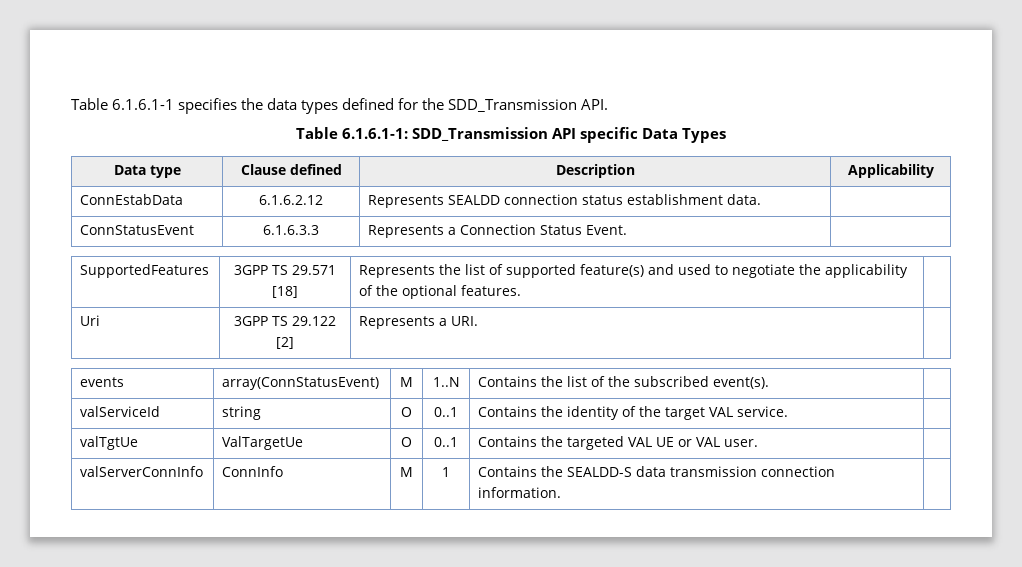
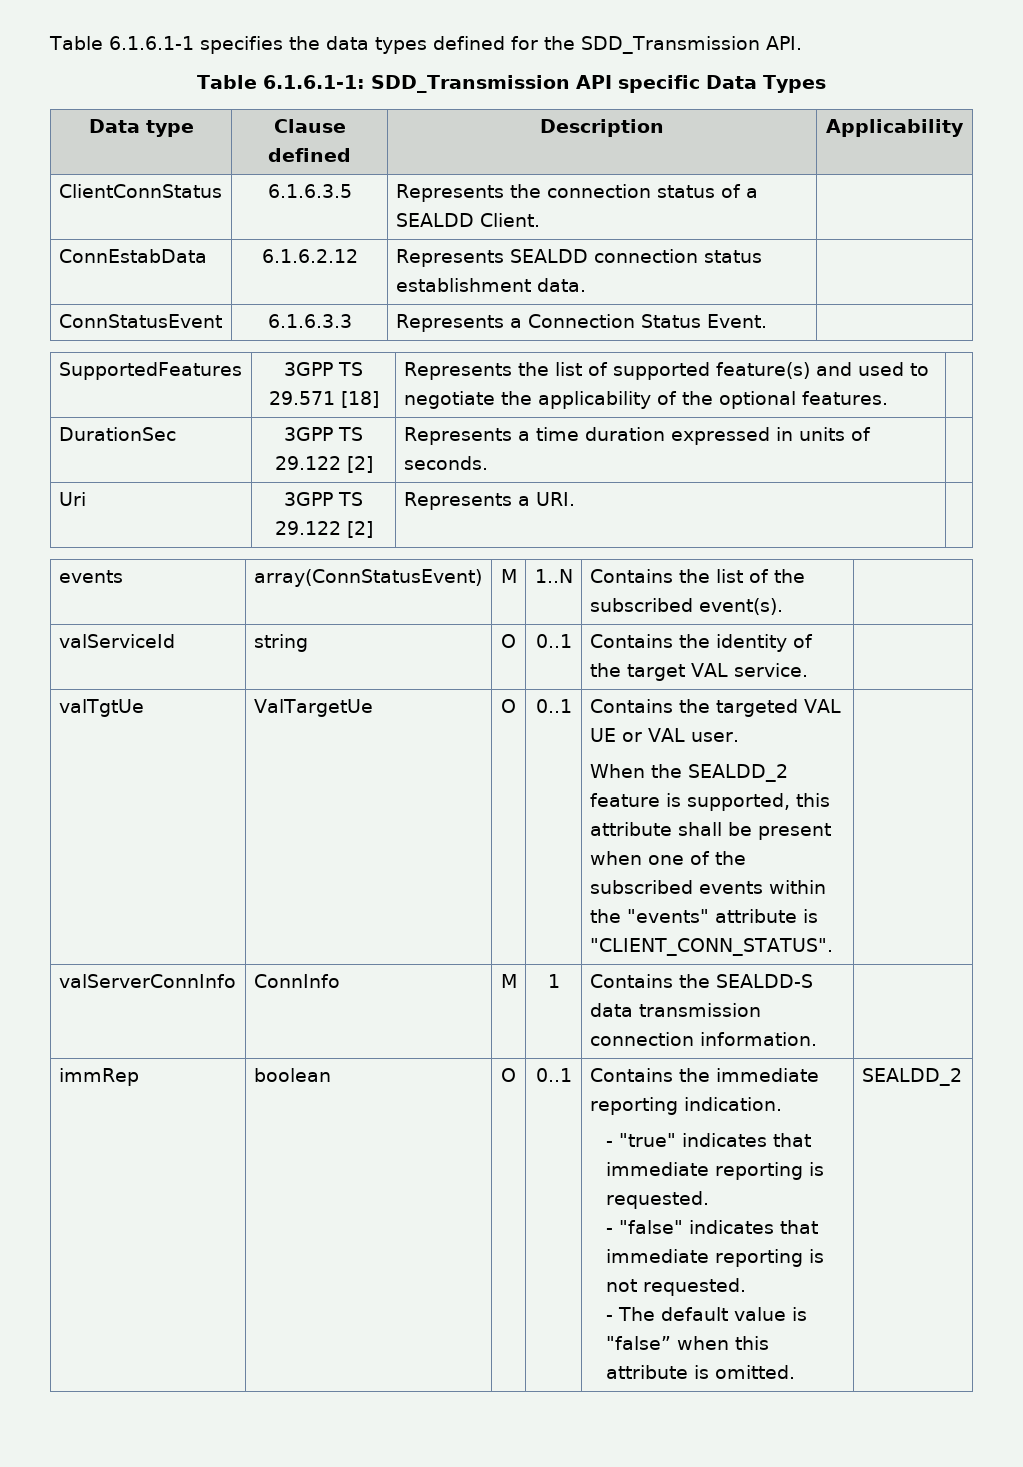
(934, 171) none -> [58,184,222,198] [267,184,352,198] [395,184,758,202] [395,213,540,227] // ClientConnStatus | 6.1.6.3.5 | Represents the connection status of a SEALDD Client. |
(522, 290) none -> [58,427,176,441] [284,427,363,441] [274,456,373,473] [403,427,871,445] [403,456,488,470] // DurationSec | 3GPP TS 29.122 [2] | Represents a time duration expressed in units of seconds. |
(759, 443) none -> [589,764,788,782] [589,793,830,811] [589,822,831,840] [589,851,746,865] [589,880,826,894] [589,909,818,923] [589,938,833,956] // When the SEALDD_2 feature is supported, this attribute shall be present when one of the subscribed events within the "events" attribute is "CLIENT_CONN_STATUS".
(562, 492) none -> [58,1068,139,1086] [253,1068,331,1082] [501,1068,516,1082] [535,1068,572,1082] [589,1068,819,1082] [589,1097,782,1115] [606,1133,812,1147] [606,1162,825,1180] [606,1191,710,1209] [606,1220,819,1234] [606,1249,825,1267] [606,1278,747,1296] [606,1307,808,1321] [606,1336,770,1350] [606,1365,796,1379] [861,1068,962,1086] // immRep | boolean | O | 0..1 | Contains the immediate reporting indication. // - "true" indicates that immediate reporting is requested. // - "false" indicates that immediate reporting is not requested. // - The default value is "false” when this attribute is omitted. | SEALDD_2

